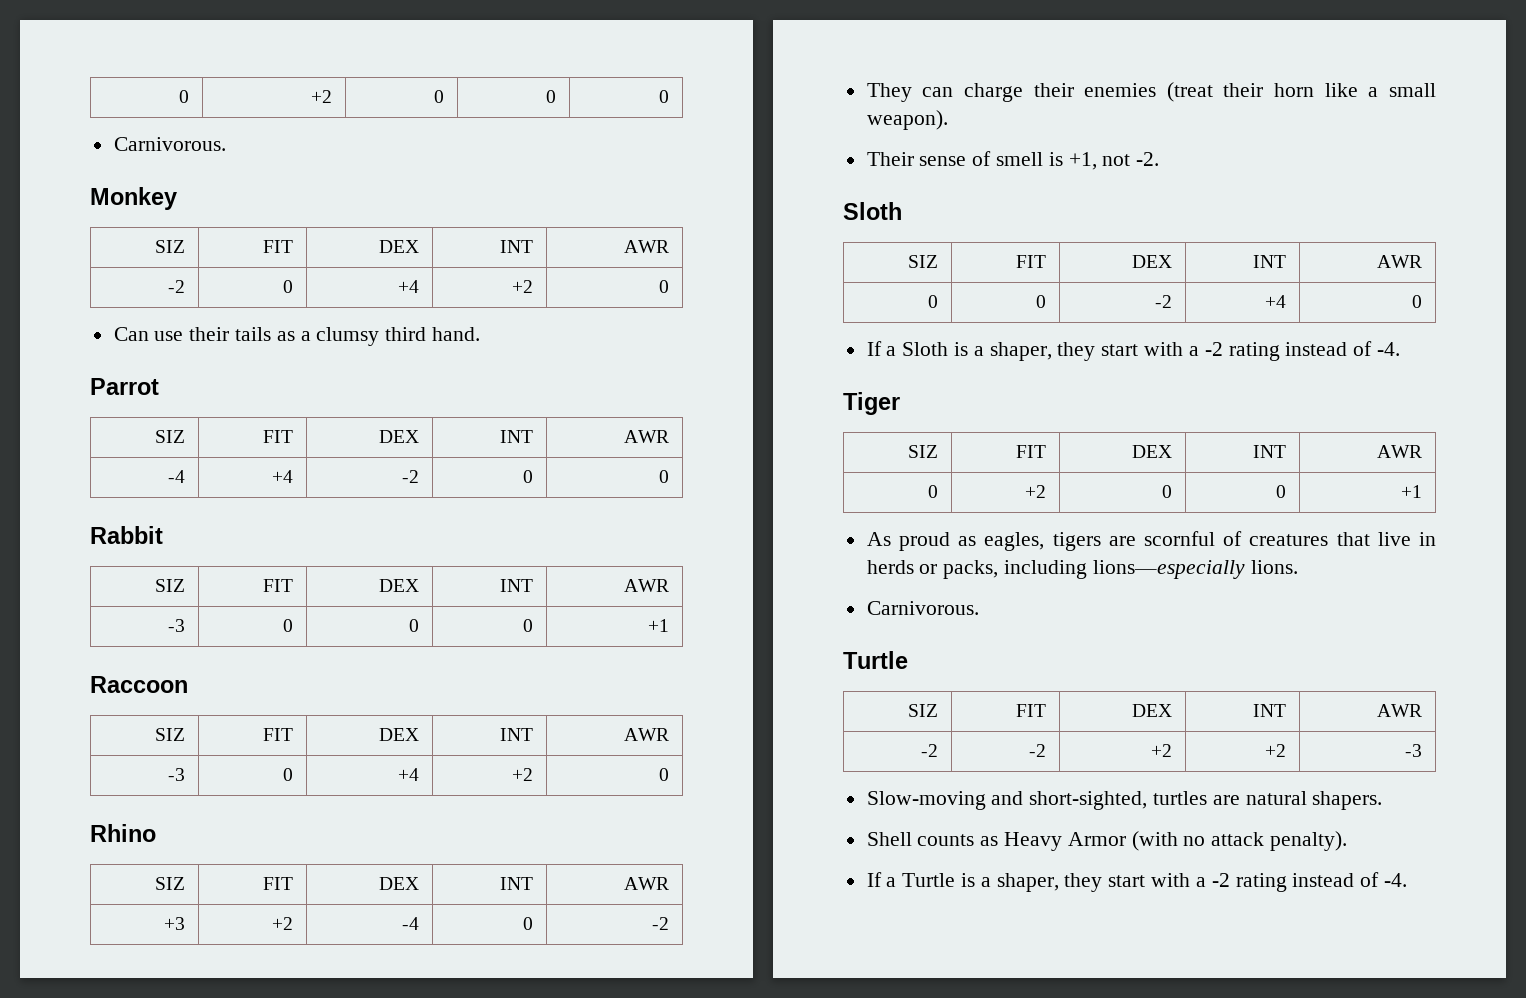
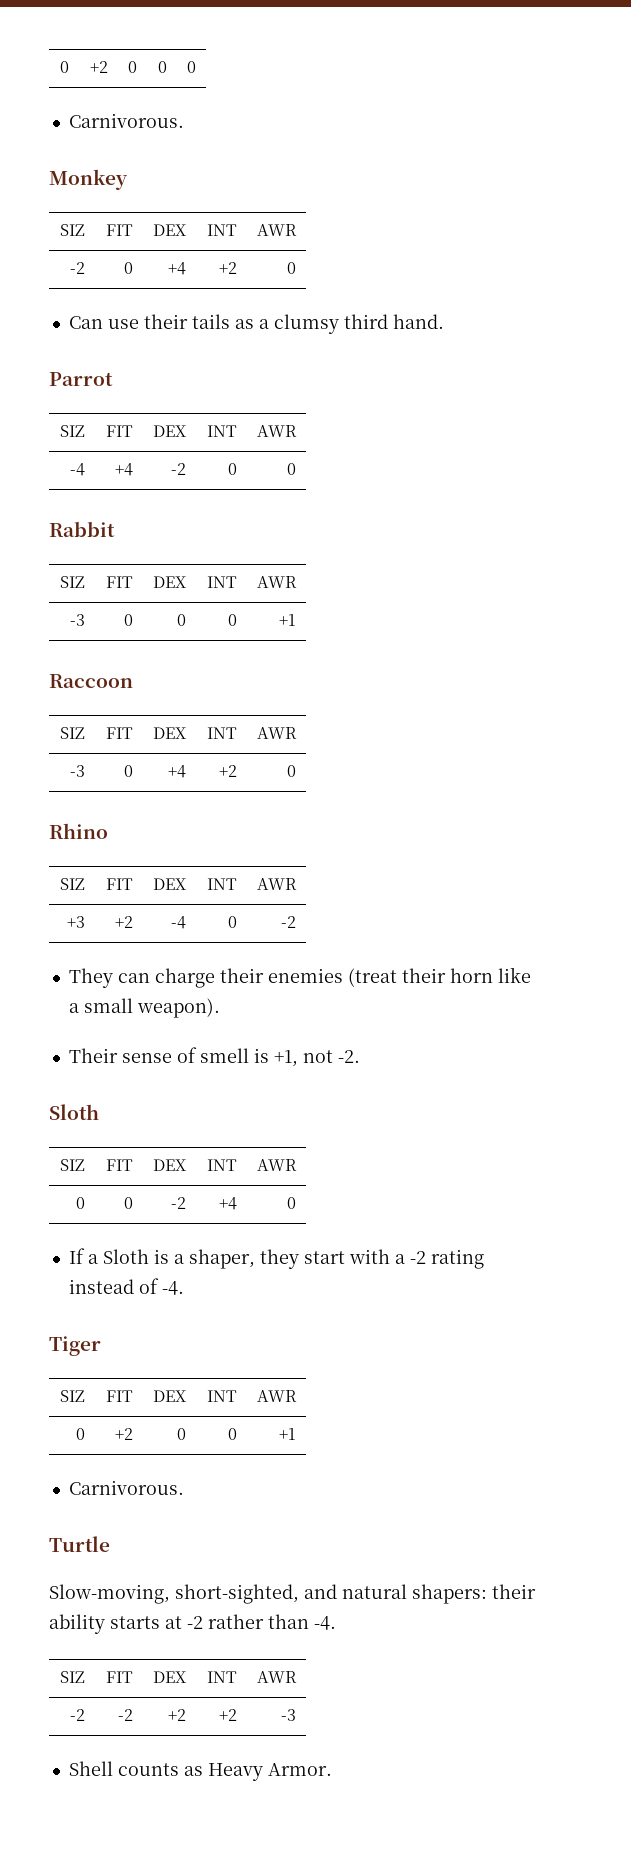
[866,531,1436,551] [866,560,1298,579] [866,601,979,615] [843,651,908,669] As proud as eagles, tigers are scornful of creatures that live in herds or packs, including lions—especially lions. // Carnivorous. // Turtle -> [68,1480,184,1495] [49,1536,110,1552] [49,1584,536,1604] [49,1614,336,1634] Carnivorous. // Turtle // Slow-moving, short-sighted, and natural shapers: their ability starts at -2 rather than -4.
[866,791,1383,810] [866,831,1348,851] [866,872,1407,892] Slow-moving and short-sighted, turtles are natural shapers. // Shell counts as Heavy Armor (with no attack penalty). // If a Turtle is a shaper, they start with a -2 rating instead of -4. -> [68,1761,332,1781] Shell counts as Heavy Armor.

